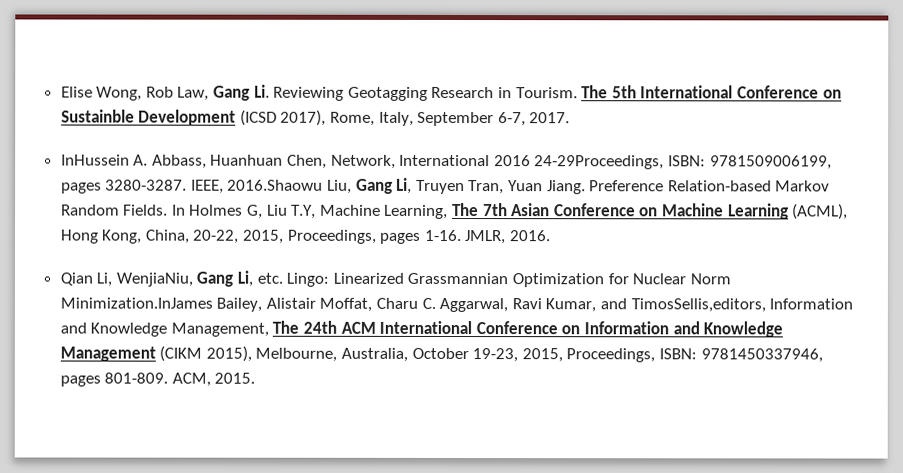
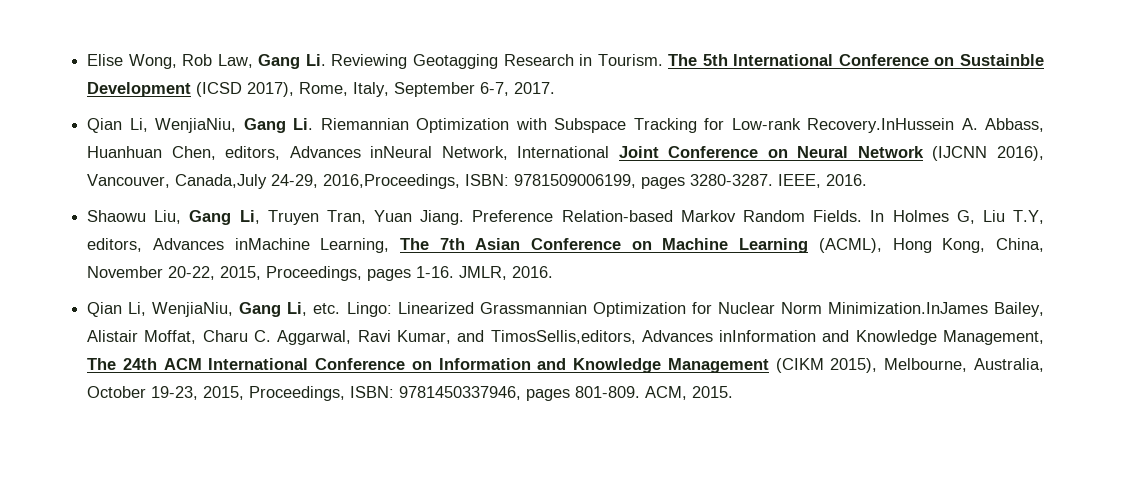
[60,154,665,170] InHussein A. Abbass, Huanhuan Chen, Network, International 2016 24-29Proceedings, -> [87,118,1045,133] [87,146,1044,161] [87,174,461,189] Qian Li, WenjiaNiu, Gang Li. Riemannian Optimization with Subspace Tracking for Low-rank Recovery.InHussein A. Abbass, Huanhuan Chen, editors, Advances inNeural Network, International Joint Conference on Neural Network (IJCNN 2016), Vancouver, Canada,July 24-29, 2016,Proceedings,
[227,179,324,191] 2016.Shaowu -> [826,174,868,186] [87,210,147,222] 2016. // Shaowu
[319,204,381,216] Machine -> [87,238,310,252] editors, Advances inMachine
(190, 236) none -> [87,266,164,278] November
[769,298,854,310] Information -> [641,330,817,342] Advances inInformation

